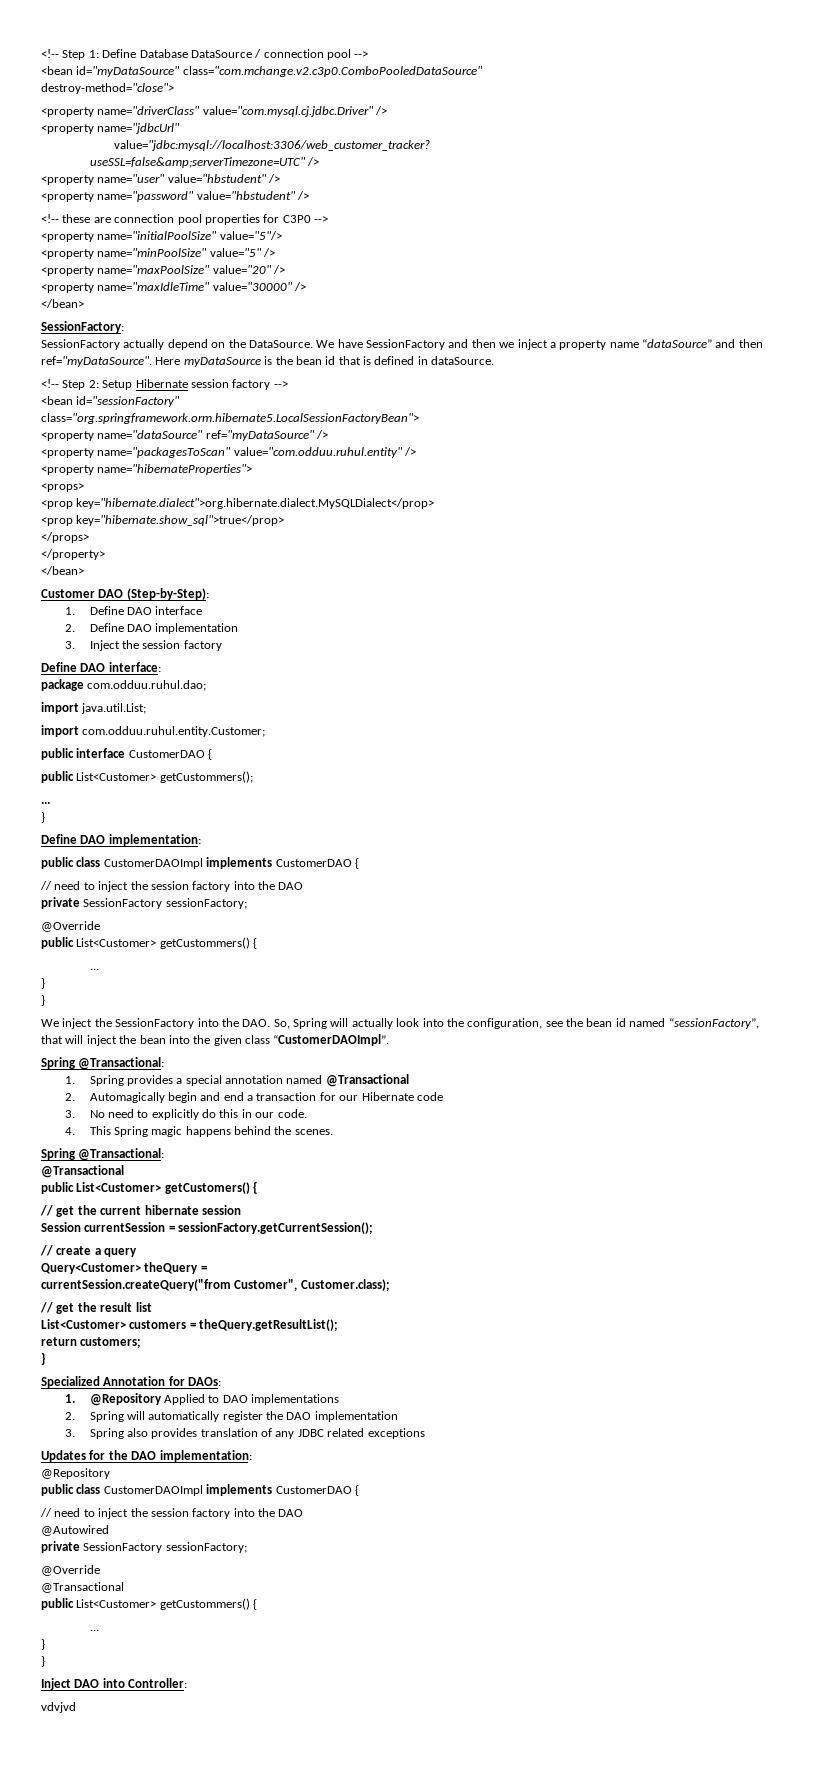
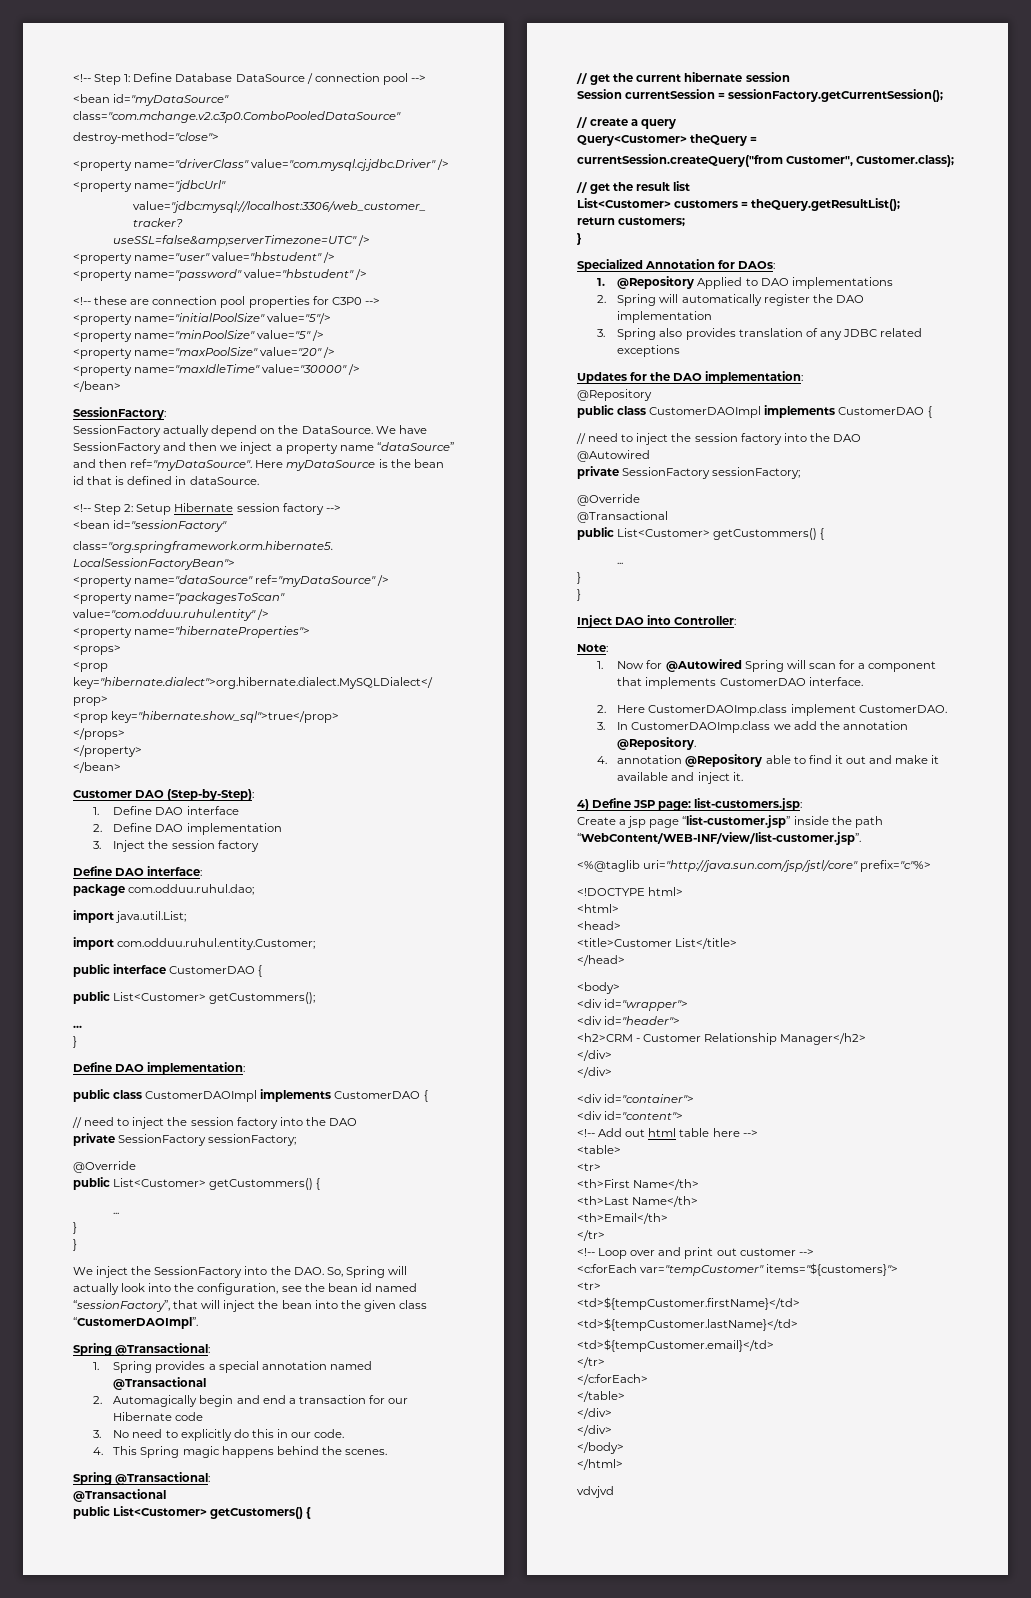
(188, 1683) none -> [577,644,608,652] [597,659,937,672] [617,677,863,689] [597,704,947,716] [597,721,908,733] [617,737,697,750] [597,754,940,767] [617,772,743,784] [577,798,803,811] [577,815,883,828] [577,832,861,845] [577,860,932,872] [577,887,684,896] [577,904,619,913] [577,921,621,930] [577,938,738,949] [577,955,625,966] [577,982,620,994] [577,999,689,1011] [577,1016,681,1025] [577,1033,867,1045] [577,1050,612,1061] [577,1067,612,1078] [577,1094,695,1103] [577,1111,684,1120] [577,1128,758,1137] [577,1145,621,1154] [577,1163,601,1171] [577,1179,700,1190] [577,1196,699,1207] [577,1213,668,1224] [577,1230,605,1241] [577,1247,814,1259] [577,1263,899,1276] [577,1282,601,1290] [577,1297,800,1310] [577,1318,798,1331] [577,1339,774,1352] [577,1357,605,1368] [577,1374,648,1385] [577,1391,625,1402] [577,1408,612,1419] [577,1425,612,1436] [577,1442,624,1454] [577,1459,623,1470] // Note: // 1. Now for @Autowired Spring will scan for a component that implements CustomerDAO interface. // 2. Here CustomerDAOImp.class implement CustomerDAO. // 3. In CustomerDAOImp.class we add the annotation @Repository. // 4. annotation @Repository able to find it out and make it available and inject it. // 4) Define JSP page: list-customers.jsp: // Create a jsp page “list-customer.jsp” inside the path “WebContent/WEB-INF/view/list-customer.jsp”. // <%@taglib uri="http://java.sun.com/jsp/jstl/core" prefix="c"%> // <!DOCTYPE html> // <html> // <head> // <title>Customer List</title> // </head> // <body> // <div id="wrapper"> // <div id="header"> // <h2>CRM - Customer Relationship Manager</h2> // </div> // </div> // <div id="container"> // <div id="content"> // <!-- Add out html table here --> // <table> // <tr> // <th>First Name</th> // <th>Last Name</th> // <th>Email</th> // </tr> // <!-- Loop over and print out customer --> // <c:forEach var="tempCustomer" items="${customers}"> // <tr> // <td>${tempCustomer.firstName}</td> // <td>${tempCustomer.lastName}</td> // <td>${tempCustomer.email}</td> // </tr> // </c:forEach> // </table> // </div> // </div> // </body> // </html>

